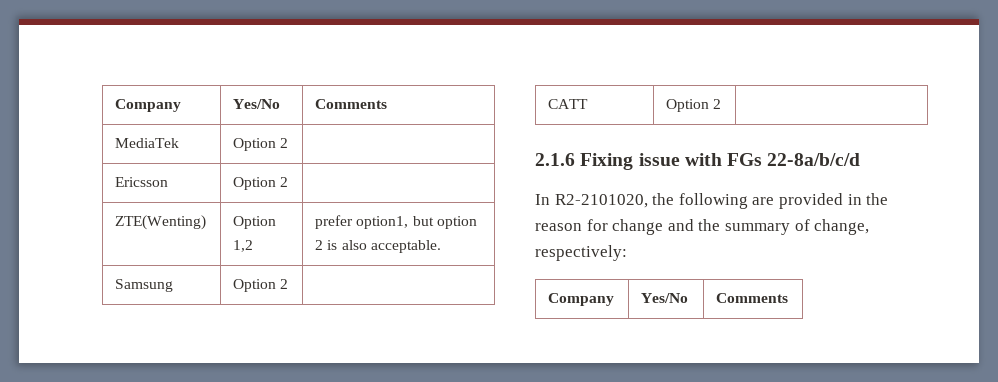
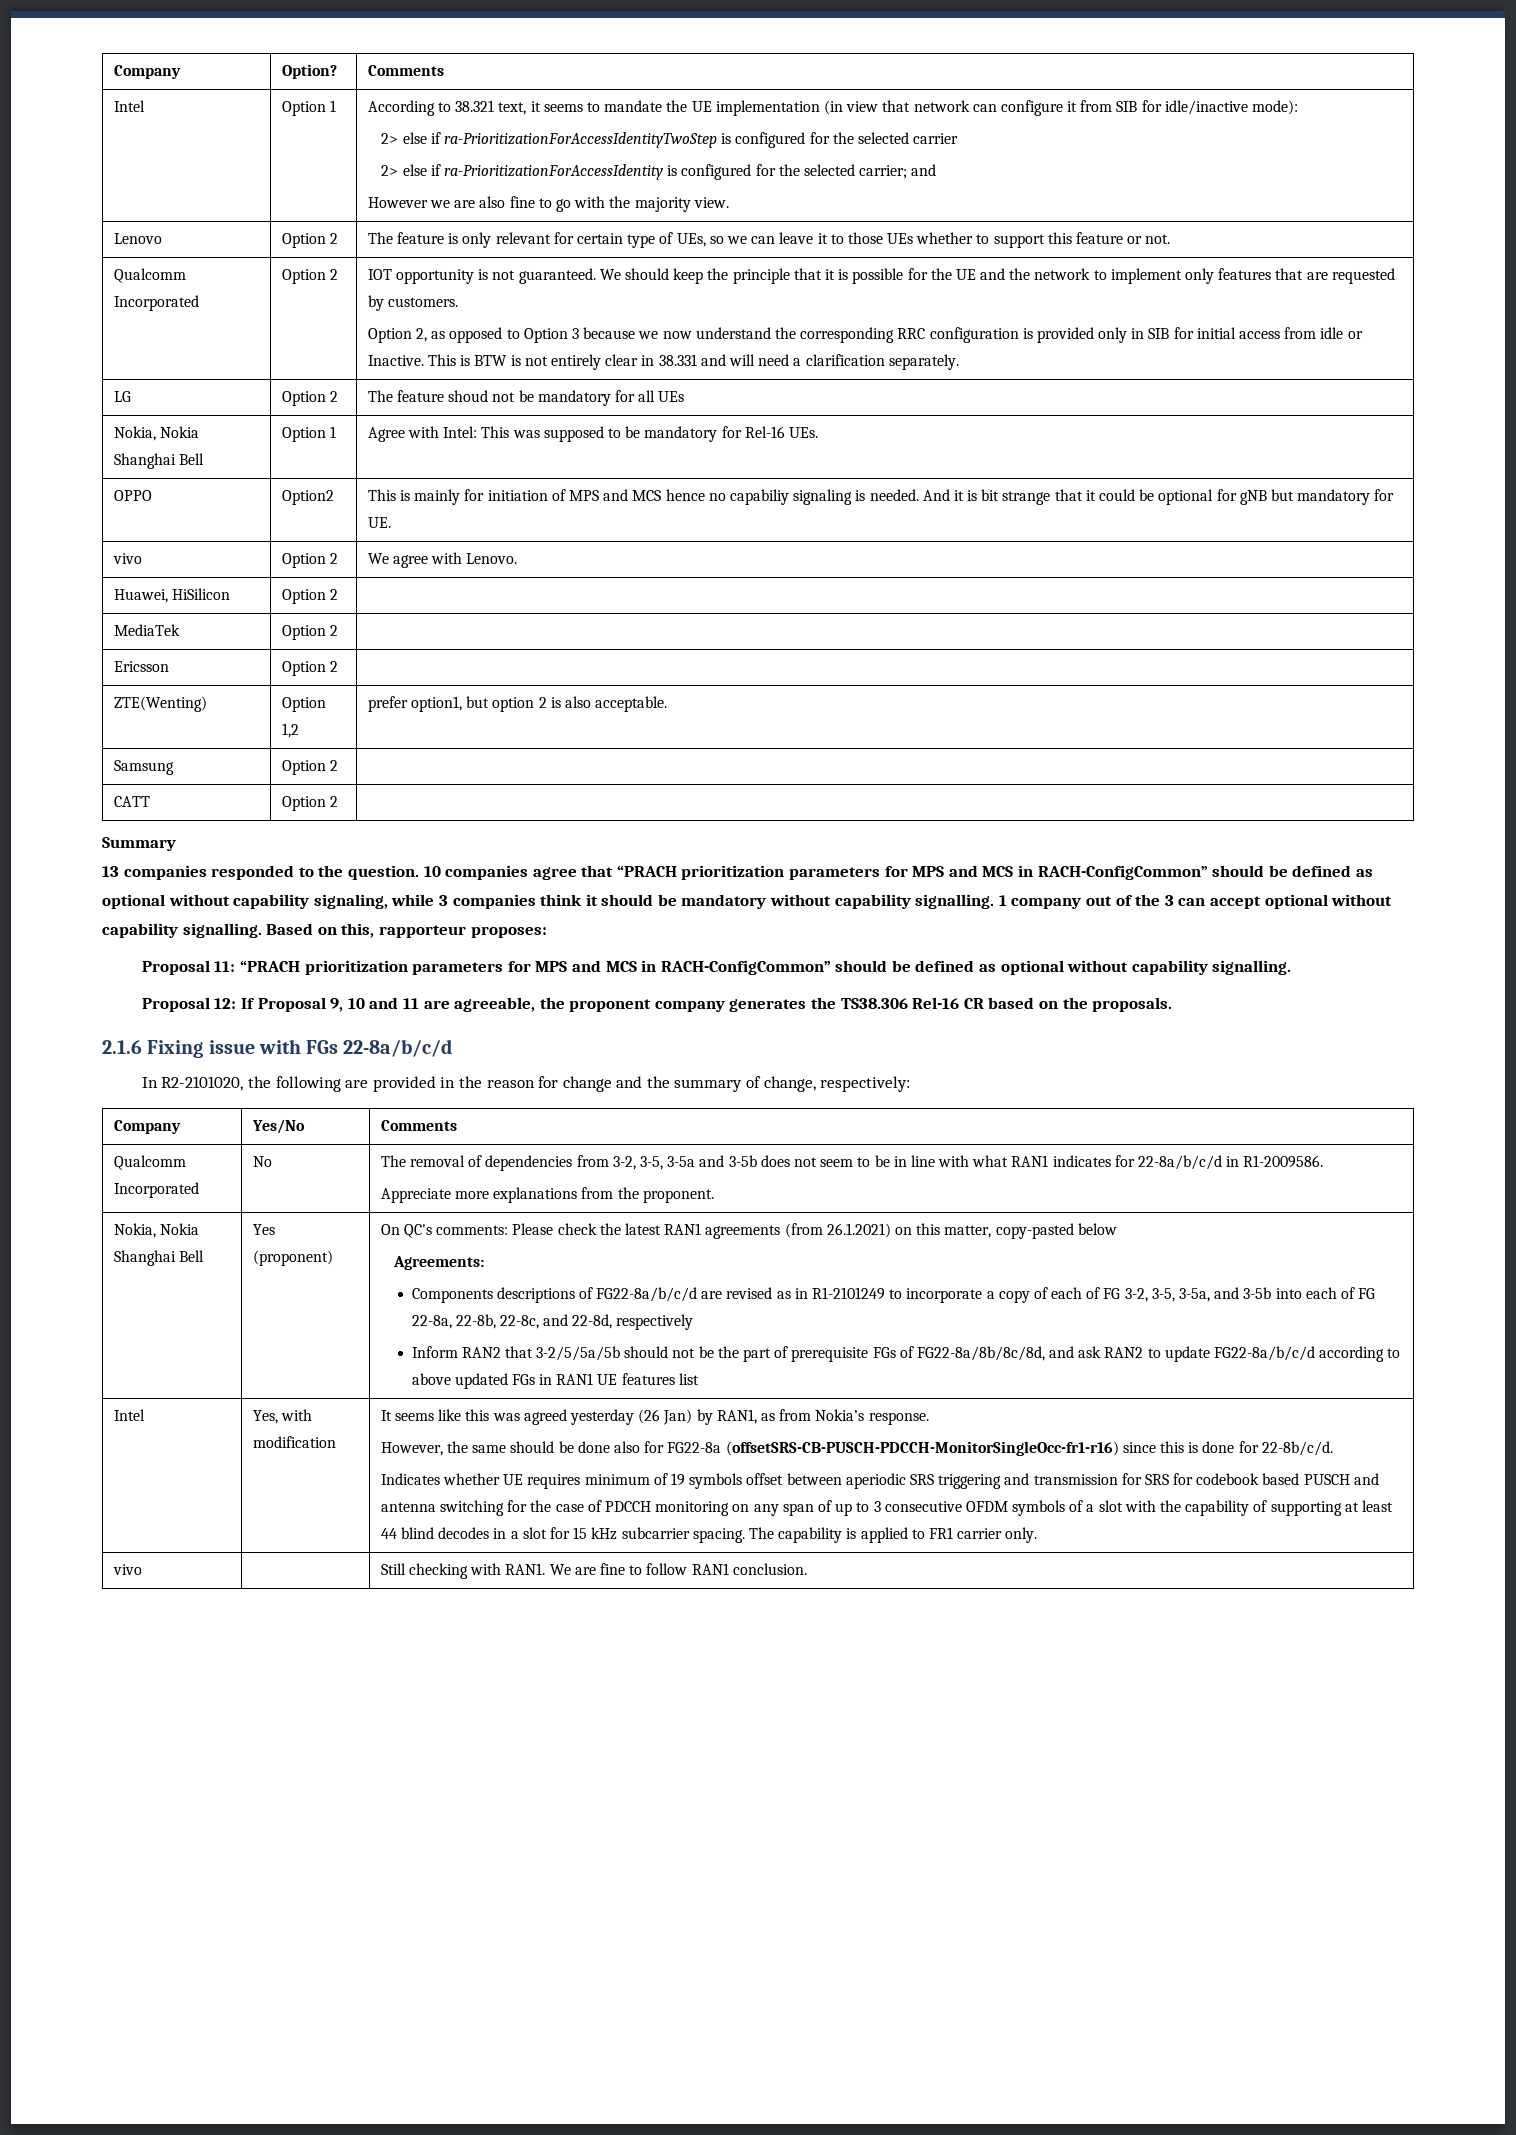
[115,99,182,112] [233,99,281,109] [315,99,388,109] Company | Yes/No | Comments -> [113,65,181,79] [281,64,337,79] [367,65,444,76] [113,100,145,112] [281,100,337,116] [367,100,1298,116] [381,132,959,148] [381,164,937,180] [367,196,729,212] [113,233,162,244] [281,233,339,248] [367,232,1171,248] [113,268,186,283] [113,295,199,311] [281,269,339,284] [367,268,1395,284] [367,295,459,311] [367,327,1363,343] [367,354,959,370] [113,391,131,402] [281,391,339,406] [367,390,685,406] [113,426,200,441] [113,453,205,469] [281,426,337,442] [367,426,818,442] [113,490,152,501] [281,490,334,505] [367,489,1395,505] [367,517,391,528] [112,553,142,564] [281,553,339,568] [367,552,518,568] [113,588,231,603] [281,589,339,604] Company | Option? | Comments // Intel | Option 1 | According to 38.321 text, it seems to mandate the UE implementation (in view that network can configure it from SIB for idle/inactive mode): // 2> else if ra-PrioritizationForAccessIdentityTwoStep is configured for the selected carrier // 2> else if ra-PrioritizationForAccessIdentity is configured for the selected carrier; and // However we are also fine to go with the majority view. // Lenovo | Option 2 | The feature is only relevant for certain type of UEs, so we can leave it to those UEs whether to support this feature or not. // Qualcomm Incorporated | Option 2 | IOT opportunity is not guaranteed. We should keep the principle that it is possible for the UE and the network to implement only features that are requested by customers. // Option 2, as opposed to Option 3 because we now understand the corresponding RRC configuration is provided only in SIB for initial access from idle or Inactive. This is BTW is not entirely clear in 38.331 and will need a clarification separately. // LG | Option 2 | The feature shoud not be mandatory for all UEs // Nokia, Nokia Shanghai Bell | Option 1 | Agree with Intel: This was supposed to be mandatory for Rel-16 UEs. // OPPO | Option2 | This is mainly for initiation of MPS and MCS hence no capabiliy signaling is needed. And it is bit strange that it could be optional for gNB but mandatory for UE. // vivo | Option 2 | We agree with Lenovo. // Huawei, HiSilicon | Option 2 |
(722, 104) none -> [102,837,176,851] [102,865,1373,880] [102,894,1393,909] [102,923,547,938] [141,960,1292,975] [141,997,1173,1012] // Summary // 13 companies responded to the question. 10 companies agree that “PRACH prioritization parameters for MPS and MCS in RACH-ConfigCommon” should be defined as optional without capability signaling, while 3 companies think it should be mandatory without capability signalling. 1 company out of the 3 can accept optional without capability signalling. Based on this, rapporteur proposes: // Proposal 11: “PRACH prioritization parameters for MPS and MCS in RACH-ConfigCommon” should be defined as optional without capability signalling. // Proposal 12: If Proposal 9, 10 and 11 are agreeable, the proponent company generates the TS38.306 Rel-16 CR based on the proposals.
(789, 298) none -> [113,1155,186,1170] [113,1182,199,1198] [252,1156,272,1167] [380,1155,1324,1171] [380,1187,714,1203] [113,1223,200,1238] [113,1250,205,1266] [252,1224,275,1235] [252,1250,333,1266] [380,1223,1117,1239] [393,1256,485,1270] [411,1287,1376,1303] [411,1314,694,1330] [411,1346,1401,1362] [411,1373,699,1389] [113,1409,145,1421] [252,1409,313,1424] [252,1436,336,1448] [380,1409,929,1425] [380,1441,1333,1456] [380,1473,1379,1489] [380,1500,1393,1516] [380,1527,1038,1543] [112,1564,142,1575] [380,1563,807,1579] // Qualcomm Incorporated | No | The removal of dependencies from 3-2, 3-5, 3-5a and 3-5b does not seem to be in line with what RAN1 indicates for 22-8a/b/c/d in R1-2009586. // Appreciate more explanations from the proponent. // Nokia, Nokia Shanghai Bell | Yes (proponent) | On QC's comments: Please check the latest RAN1 agreements (from 26.1.2021) on this matter, copy-pasted below // Agreements: // Components descriptions of FG22-8a/b/c/d are revised as in R1-2101249 to incorporate a copy of each of FG 3-2, 3-5, 3-5a, and 3-5b into each of FG 22-8a, 22-8b, 22-8c, and 22-8d, respectively // Inform RAN2 that 3-2/5/5a/5b should not be the part of prerequisite FGs of FG22-8a/8b/8c/8d, and ask RAN2 to update FG22-8a/b/c/d according to above updated FGs in RAN1 UE features list // Intel | Yes, with modification | It seems like this was agreed yesterday (26 Jan) by RAN1, as from Nokia’s response. // However, the same should be done also for FG22-8a (offsetSRS-CB-PUSCH-PDCCH-MonitorSingleOcc-fr1-r16) since this is done for 22-8b/c/d. // Indicates whether UE requires minimum of 19 symbols offset between aperiodic SRS triggering and transmission for SRS for codebook based PUSCH and antenna switching for the case of PDCCH monitoring on any span of up to 3 consecutive OFDM symbols of a slot with the capability of supporting at least 44 blind decodes in a slot for 15 kHz subcarrier spacing. The capability is applied to FR1 carrier only. // vivo | | Still checking with RAN1. We are fine to follow RAN1 conclusion.

